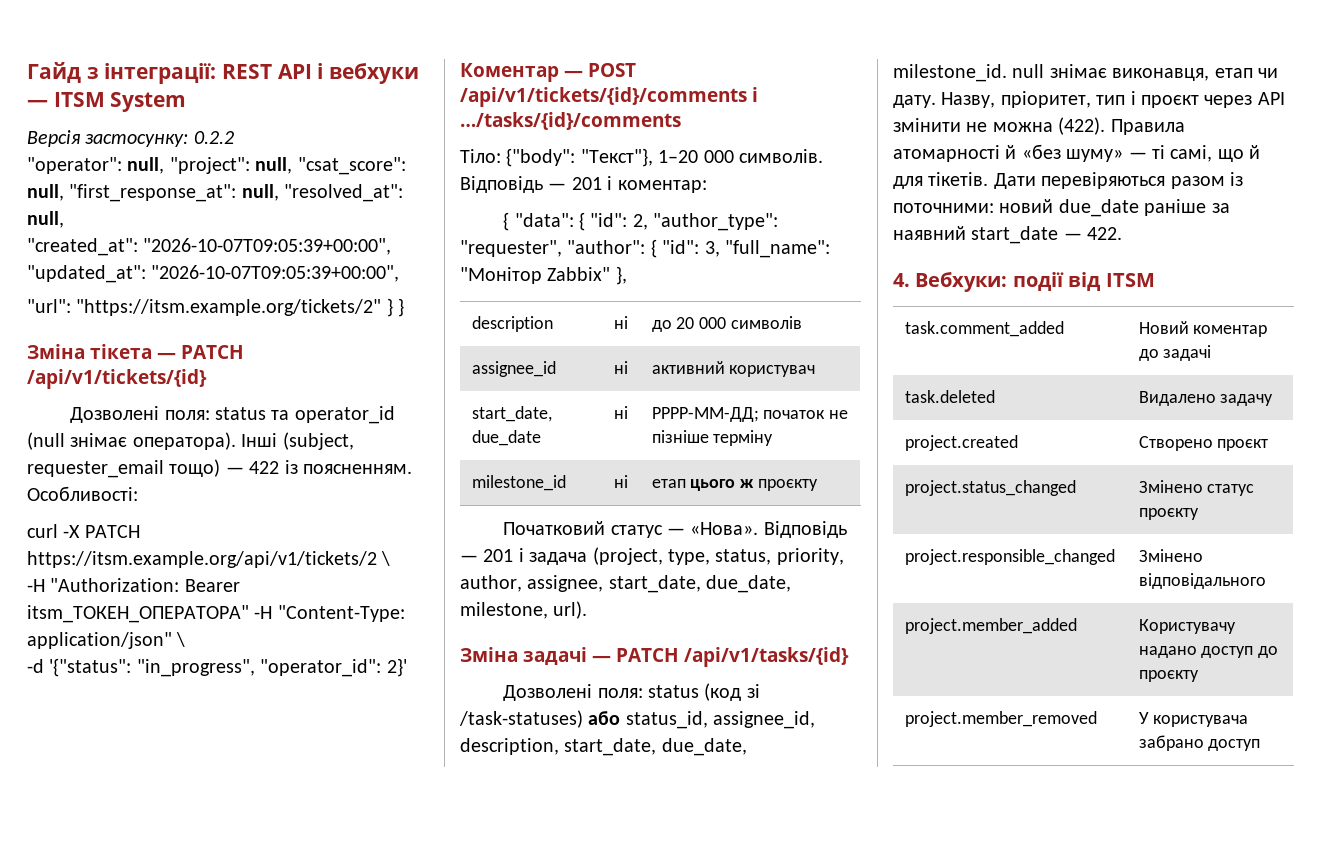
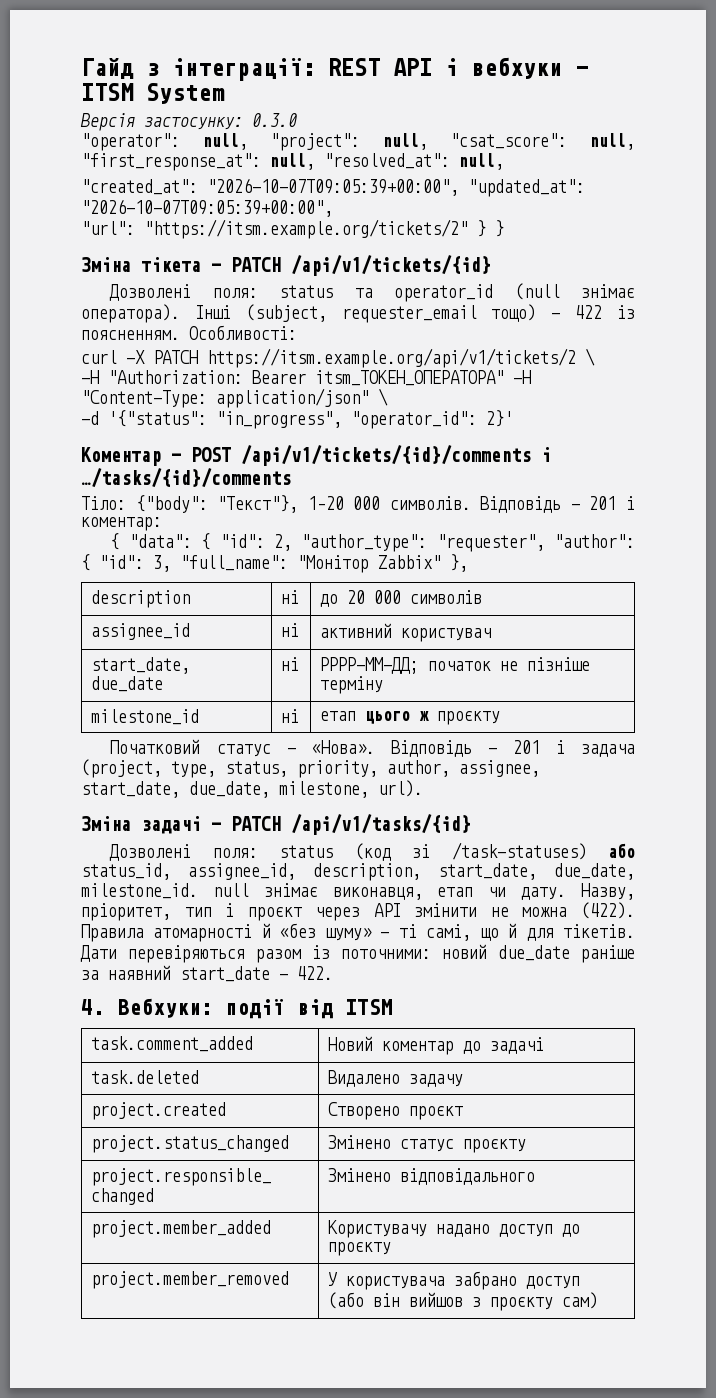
[193,131,234,144] 0.2.2 -> [252,113,297,127] 0.3.0
(1261, 745) none -> [328,1292,599,1311] (або він вийшов з проєкту сам)

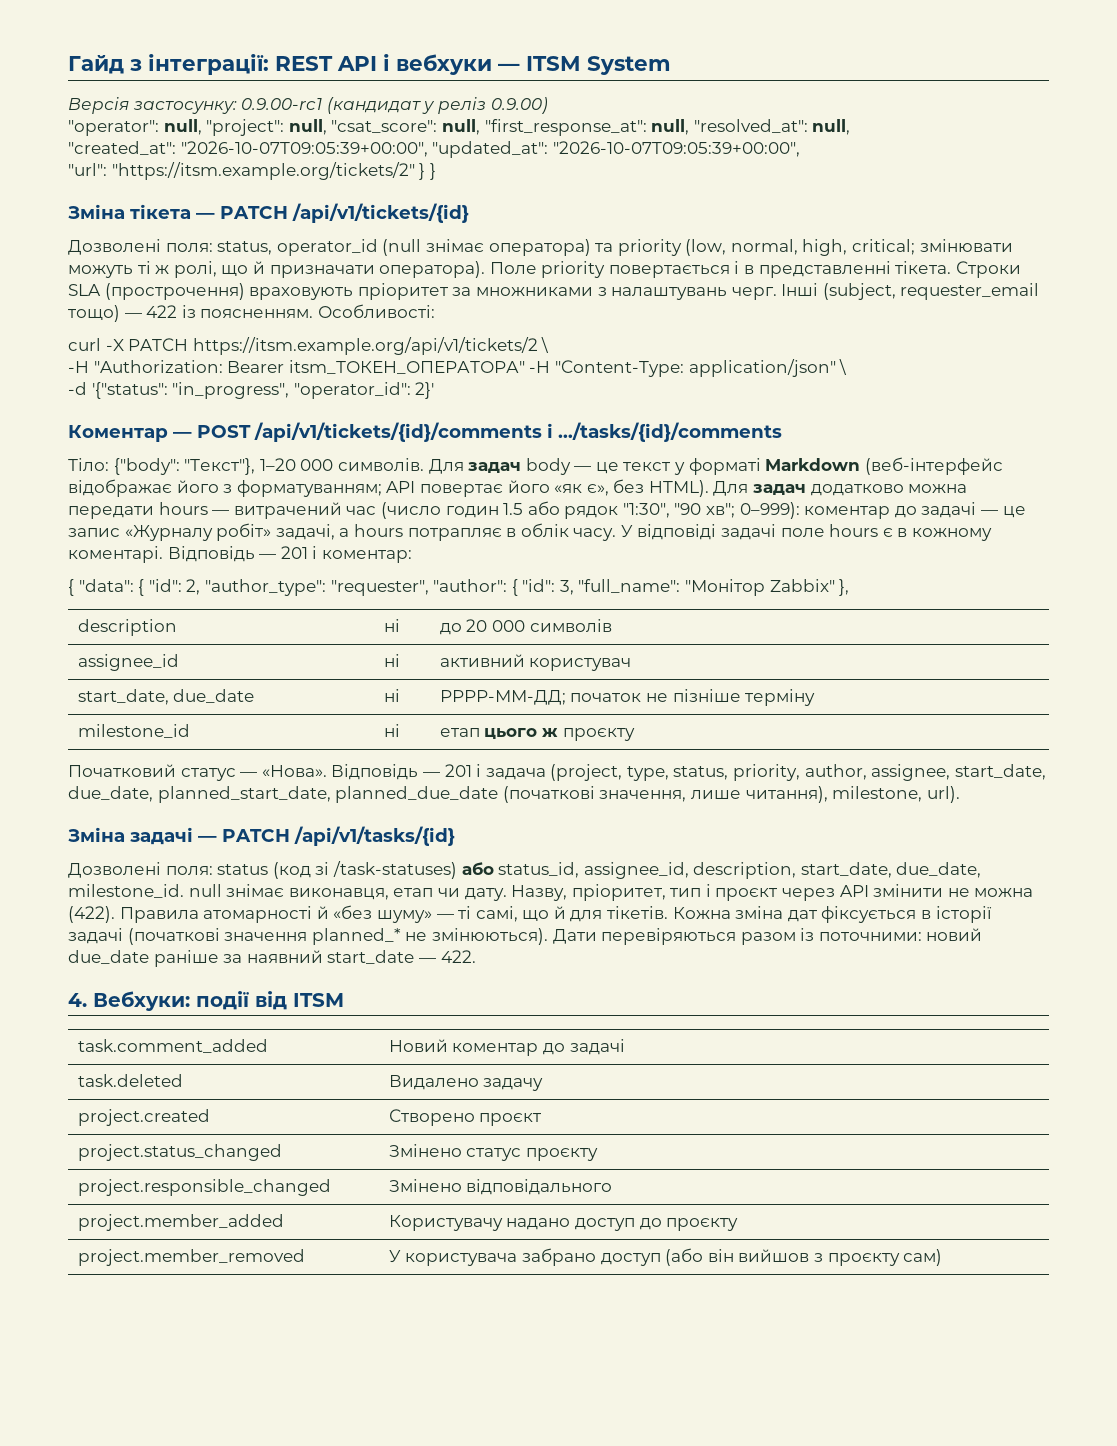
[252,113,297,127] 0.3.0 -> [241,97,548,114] 0.9.00-rc1 (кандидат у реліз 0.9.00)
[279,285,373,298] status та -> [217,241,273,255] status,
[81,304,180,323] оператора). -> [488,239,1013,256] [68,261,1021,278] [68,283,777,300] оператора) та priority (low, normal, high, critical; змінювати можуть ті ж ролі, що й призначати оператора). Поле priority повертається і в представленні тікета. Строки SLA (прострочення) враховують пріоритет за множниками з налаштувань черг.
(471, 503) none -> [428,457,1003,475] [68,479,968,497] [68,501,1026,519] [68,523,993,541] [68,546,163,563] Для задач body — це текст у форматі Markdown (веб-інтерфейс відображає його з форматуванням; API повертає його «як є», без HTML). Для задач додатково можна передати hours — витрачений час (число годин 1.5 або рядок "1:30", "90 хв"; 0–999): коментар до задачі — це запис «Журналу робіт» задачі, а hours потрапляє в облік часу. У відповіді задачі поле hours є в кожному коментарі.
(270, 789) none -> [157,786,828,803] planned_start_date, planned_due_date (початкові значення, лише читання),
(635, 931) none -> [672,906,992,923] [68,928,548,945] Кожна зміна дат фіксується в історії задачі (початкові значення planned_* не змінюються).

